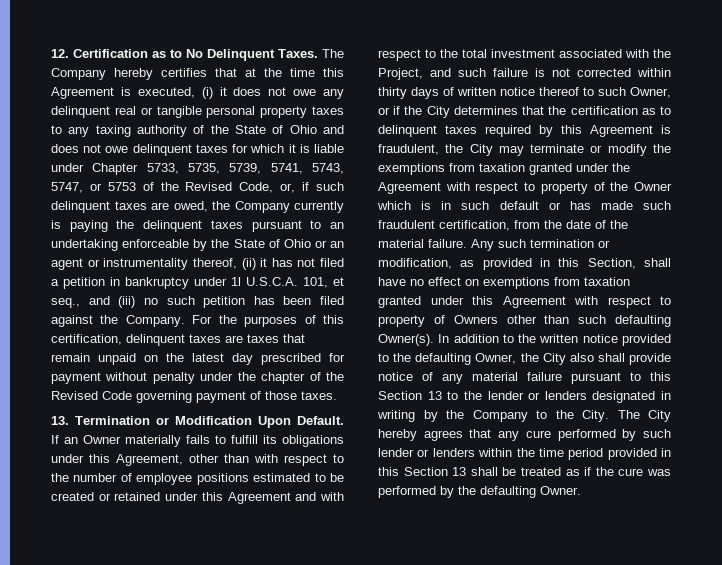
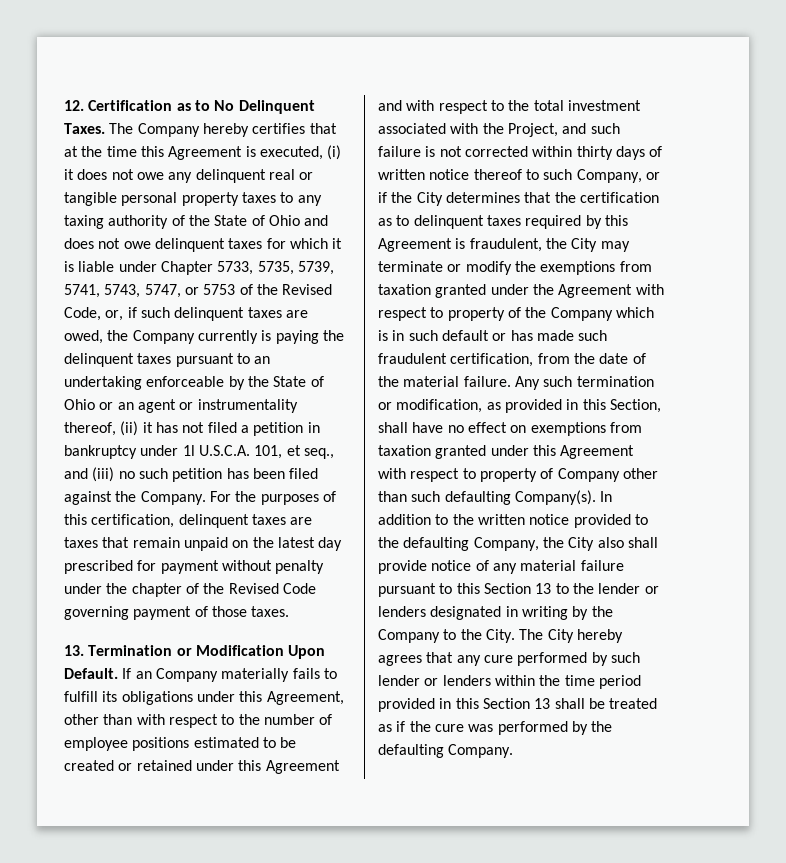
[83,435,121,444] Owner -> [155,668,218,682] Company
[630,87,671,98] Owner, -> [576,169,642,183] Company,
[634,182,672,191] Owner -> [550,307,613,321] Company
[453,315,498,324] Owners -> [557,468,620,482] Company
[378,334,434,346] Owner(s). -> [514,490,596,505] Company(s).
[475,353,517,364] Owner, -> [473,537,539,551] Company,
[540,486,581,495] Owner. -> [448,744,514,758] Company.

